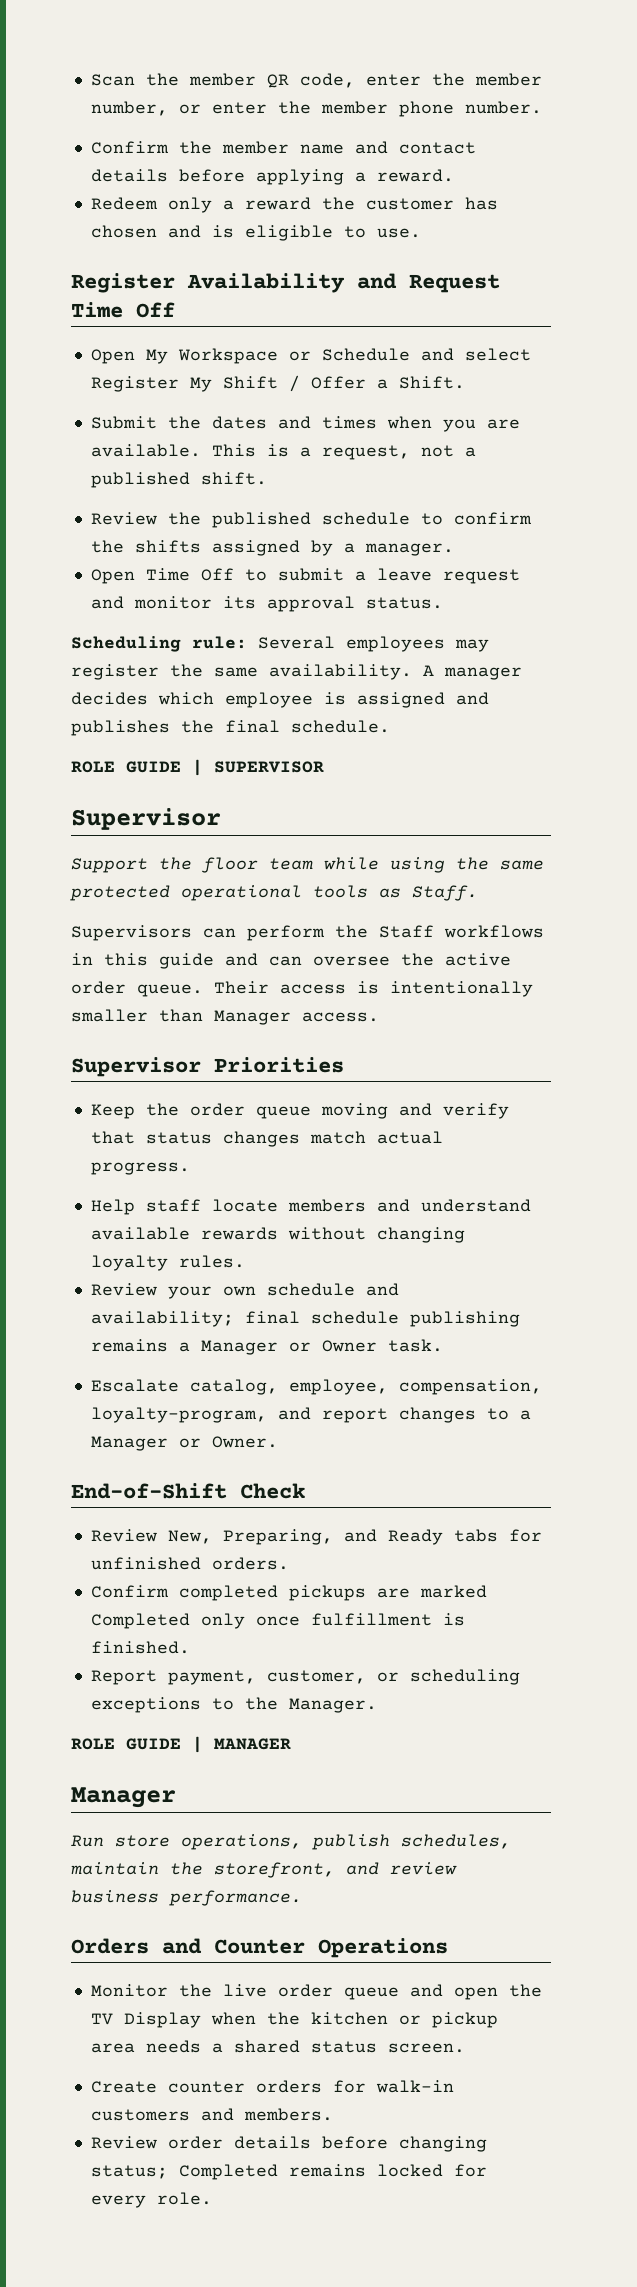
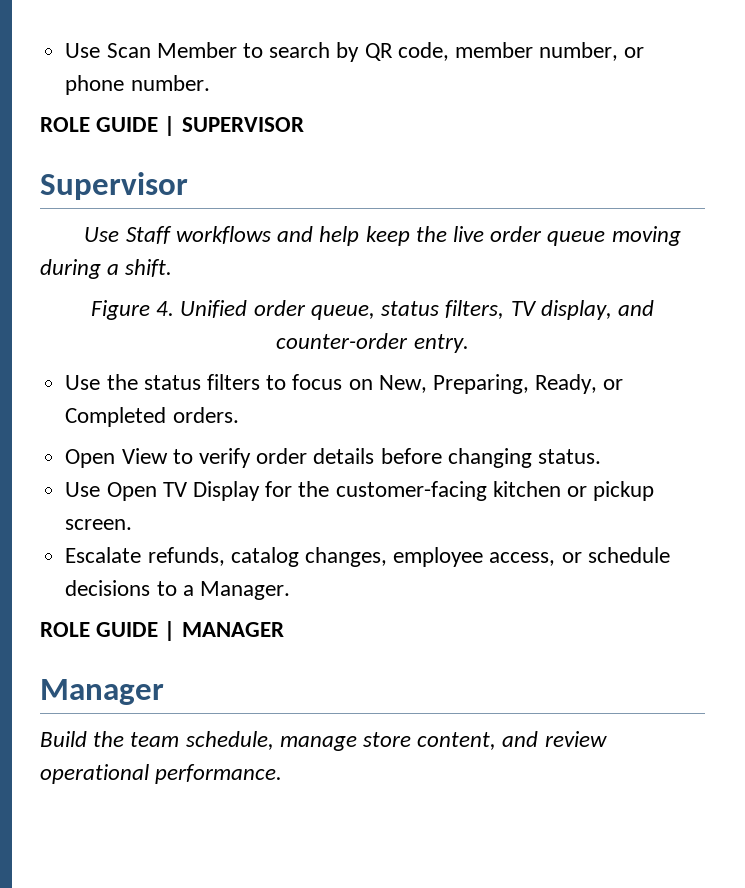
[90,73,542,88] [90,101,542,117] [90,141,476,154] [90,169,454,185] [90,197,498,213] [90,225,421,241] [71,273,500,293] [71,302,175,318] [90,348,531,364] [90,375,465,392] [90,416,520,432] [90,444,476,460] [90,472,267,488] [90,512,532,528] [90,540,454,556] [90,568,520,584] [90,596,443,612] [71,636,489,652] [71,664,522,680] [71,692,489,708] [71,720,390,736] Scan the member QR code, enter the member number, or enter the member phone number. // Confirm the member name and contact details before applying a reward. // Redeem only a reward the customer has chosen and is eligible to use. // Register Availability and Request Time Off // Open My Workspace or Schedule and select Register My Shift / Offer a Shift. // Submit the dates and times when you are available. This is a request, not a published shift. // Review the published schedule to confirm the shifts assigned by a manager. // Open Time Off to submit a leave request and monitor its approval status. // Scheduling rule: Several employees may register the same availability. A manager decides which employee is assigned and publishes the final schedule. -> [65,42,645,62] [65,75,210,95] Use Scan Member to search by QR code, member number, or phone number.
[71,857,544,873] [70,885,478,901] [71,925,544,941] [71,953,511,969] [71,981,533,997] [71,1009,379,1025] [71,1057,344,1077] [90,1103,509,1119] [90,1131,443,1147] [90,1162,190,1175] [90,1199,531,1215] [90,1227,465,1243] [90,1255,245,1271] [90,1283,399,1299] [90,1311,520,1327] [90,1339,443,1355] [90,1379,542,1395] [90,1407,531,1423] [90,1436,278,1451] [71,1483,305,1499] [90,1529,542,1545] [90,1557,289,1570] [90,1585,487,1601] [90,1613,465,1629] [90,1641,190,1654] [90,1669,520,1685] [90,1697,278,1713] Support the floor team while using the same protected operational tools as Staff. // Supervisors can perform the Staff workflows in this guide and can oversee the active order queue. Their access is intentionally smaller than Manager access. // Supervisor Priorities // Keep the order queue moving and verify that status changes match actual progress. // Help staff locate members and understand available rewards without changing loyalty rules. // Review your own schedule and availability; final schedule publishing remains a Manager or Owner task. // Escalate catalog, employee, compensation, loyalty-program, and report changes to a Manager or Owner. // End-of-Shift Check // Review New, Preparing, and Ready tabs for unfinished orders. // Confirm completed pickups are marked Completed only once fulfillment is finished. // Report payment, customer, or scheduling exceptions to the -> [84,226,681,246] [40,259,173,279] [91,300,654,320] [276,333,469,353] [65,374,624,394] [65,407,239,427] [65,448,601,468] [65,481,655,501] [65,519,133,530] [65,547,670,567] [65,580,194,596] Use Staff workflows and help keep the live order queue moving during a shift. // Figure 4. Unified order queue, status filters, TV display, and counter-order entry. // Use the status filters to focus on New, Preparing, Ready, or Completed orders. // Open View to verify order details before changing status. // Use Open TV Display for the customer-facing kitchen or pickup screen. // Escalate refunds, catalog changes, employee access, or schedule decisions to a
[71,1834,511,1850] [71,1862,335,1878] Run store operations, publish schedules, maintain the storefront, -> [40,731,497,751] Build the team schedule, manage store content,
[71,1890,159,1903] business -> [40,764,149,784] operational
[71,1938,448,1958] [90,1984,542,2000] [90,2012,498,2028] [90,2040,465,2053] [90,2080,454,2093] [90,2108,333,2121] [90,2136,487,2152] [90,2164,487,2180] [90,2192,212,2208] // Orders and Counter Operations // Monitor the live order queue and open the TV Display when the kitchen or pickup area needs a shared status screen. // Create counter orders for walk-in customers and members. // Review order details before changing status; Completed remains locked for every role. -> (283, 774) none

